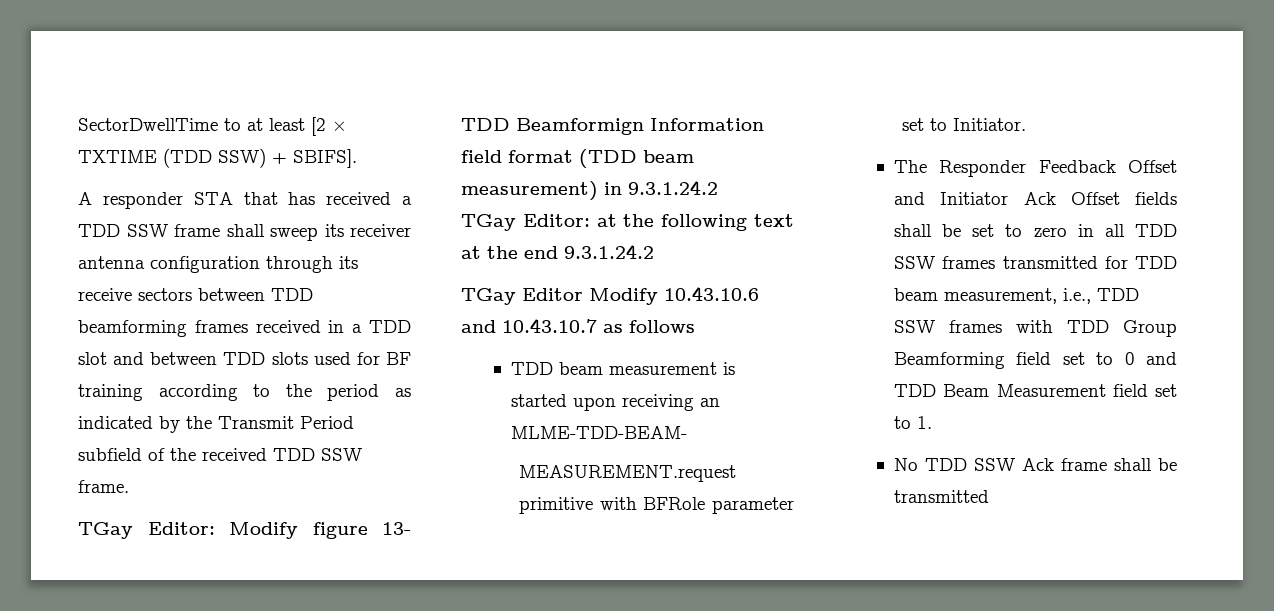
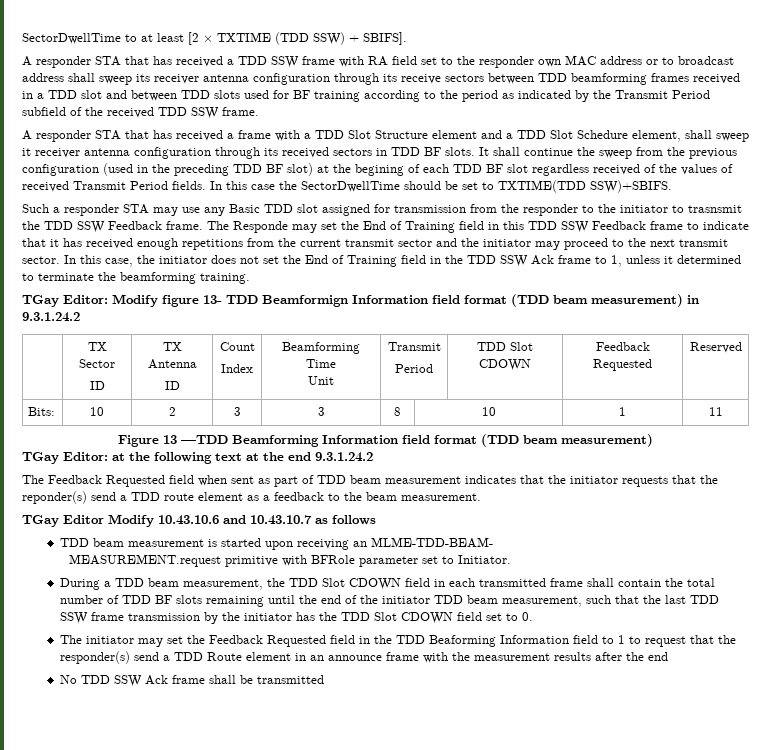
(220, 230) none -> [339,55,734,68] [22,73,64,82] with RA field set to the responder own MAC address or to broadcast address
(129, 486) none -> [22,130,749,142] [22,147,737,159] [22,163,733,176] [22,180,672,193] [22,204,742,216] [22,221,749,233] [22,238,728,250] [22,255,741,267] [22,272,250,284] // A responder STA that has received a frame with a TDD Slot Structure element and a TDD Slot Schedure element, shall sweep it receiver antenna configuration through its received sectors in TDD BF slots. It shall continue the sweep from the previous configuration (used in the preceding TDD BF slot) at the begining of each TDD BF slot regardless received of the values of received Transmit Period fields. In this case the SectorDwellTime should be set to TXTIME(TDD SSW)+SBIFS. // Such a responder STA may use any Basic TDD slot assigned for transmission from the responder to the initiator to trasnsmit the TDD SSW Feedback frame. The Responde may set the End of Training field in this TDD SSW Feedback frame to indicate that it has received enough repetitions from the current transmit sector and the initiator may proceed to the next transmit sector. In this case, the initiator does not set the End of Training field in the TDD SSW Ack frame to 1, unless it determined to terminate the beamforming training.
(718, 187) none -> [87,342,107,351] [79,359,115,368] [89,381,105,390] [162,342,182,351] [147,359,197,369] [164,381,180,390] [219,342,255,351] [221,364,253,373] [282,342,360,354] [306,359,336,368] [308,376,334,385] [387,342,441,351] [395,364,433,373] [477,342,533,351] [479,359,531,371] [595,342,650,351] [593,359,652,371] [689,342,742,353] [28,407,56,416] [90,407,104,416] [168,407,176,416] [233,407,241,416] [317,407,325,416] [394,407,401,416] [481,407,496,416] [619,407,626,416] [708,407,723,416] [118,434,653,447] // | TX Sector // ID | TX Antenna // ID | Count // Index | Beamforming Time // Unit | Transmit // Period | TDD Slot CDOWN | Feedback Requested | Reserved // Bits: | 10 | 2 | 3 | 3 | 8 | 10 | 1 | 11 // Figure 13 —TDD Beamforming Information field format (TDD beam measurement)
(654, 251) none -> [22,475,718,487] [22,491,481,504] // The Feedback Requested field when sent as part of TDD beam measurement indicates that the initiator requests that the reponder(s) send a TDD route element as a feedback to the beam measurement.
[894,160,1177,177] [894,192,1177,205] [894,224,1177,237] [894,256,1177,269] [894,288,1140,304] [894,320,1177,337] [894,352,1177,369] [894,384,1177,397] [894,416,933,429] The Responder Feedback Offset and Initiator Ack Offset fields shall be set to zero in all TDD SSW frames transmitted for TDD beam measurement, i.e., TDD SSW frames with TDD Group Beamforming field set to 0 and TDD Beam Measurement field set to 1. -> [59,578,715,590] [59,595,719,607] [59,612,533,624] [59,635,736,647] [59,651,668,664] During a TDD beam measurement, the TDD Slot CDOWN field in each transmitted frame shall contain the total number of TDD BF slots remaining until the end of the initiator TDD beam measurement, such that the last TDD SSW frame transmission by the initiator has the TDD Slot CDOWN field set to 0. // The initiator may set the Feedback Requested field in the TDD Beaforming Information field to 1 to request that the responder(s) send a TDD Route element in an announce frame with the measurement results after the end

